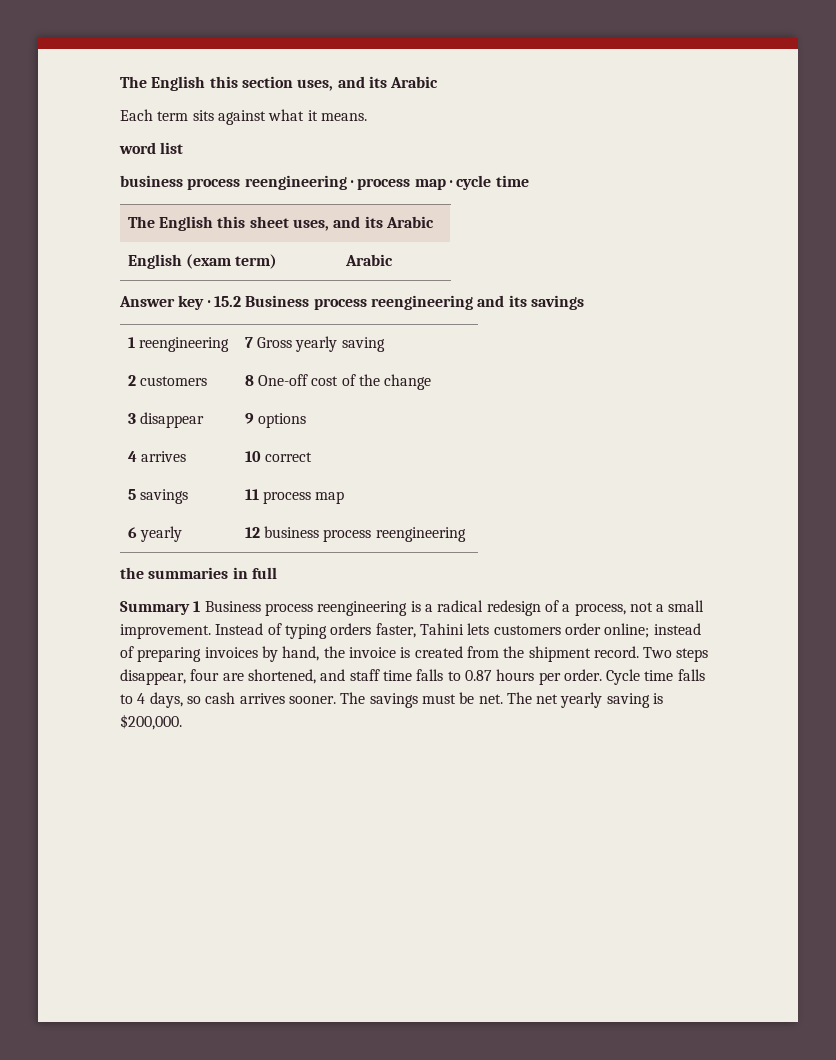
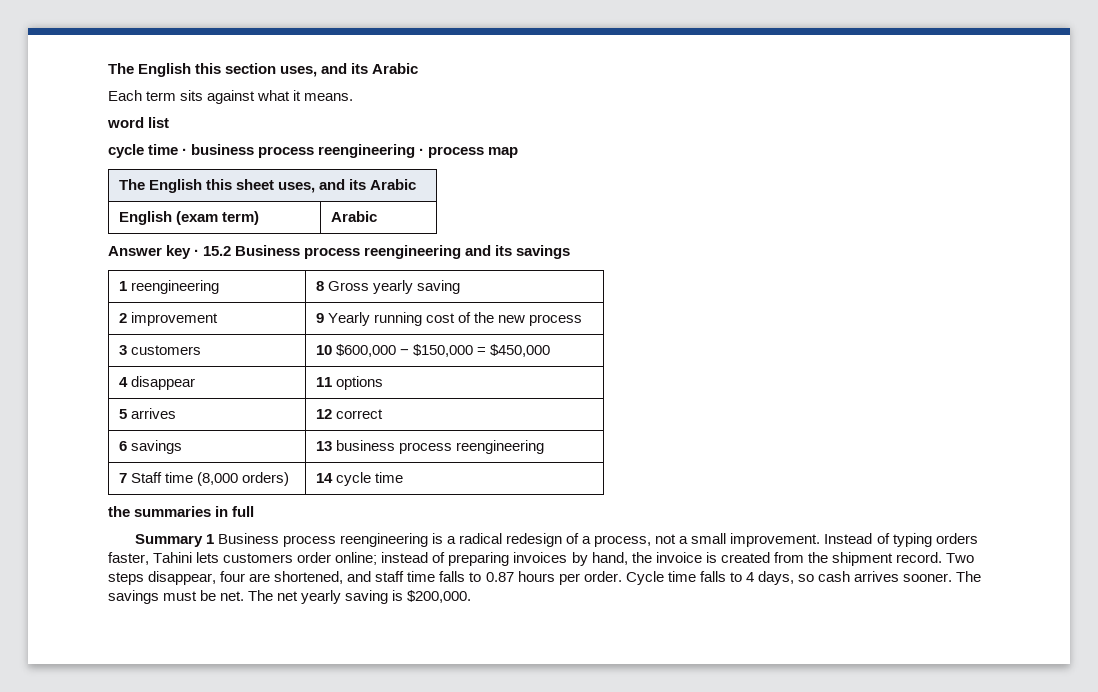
(184, 148) none -> [108,144,188,158] cycle time ·
[449,175,529,190] · cycle time -> (519, 152) none
[244,337,253,348] 7 -> [315,281,324,291] 8
[139,376,207,386] [244,374,308,386] customers | 8 One-off -> [130,312,218,326] [315,312,422,326] improvement | 9 Yearly running
[384,374,432,390] change -> [498,314,583,326] new process
(136, 418) none -> [130,345,201,355] [315,344,551,357] [118,377,128,387] customers | 10 $600,000 − $150,000 = $450,000 // 4
[244,413,254,424] 9 -> [315,377,332,387] 11
[127,451,137,462] 4 -> [118,409,127,419] 5
[244,451,261,462] 10 -> [315,409,332,419] 12
[127,489,136,500] 5 -> [118,441,127,451] 6
[244,489,345,504] [127,526,182,542] [244,526,466,542] 11 process map // 6 yearly | 12 business process reengineering -> [315,440,545,454] [118,472,290,486] [315,472,403,486] 13 business process reengineering // 7 Staff time (8,000 orders) | 14 cycle time

